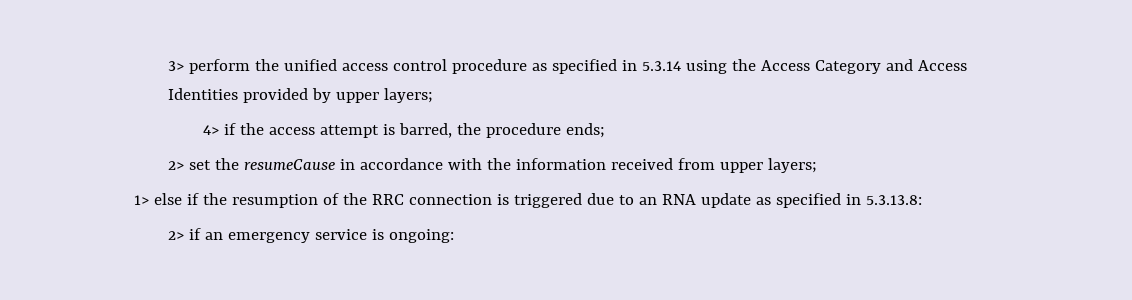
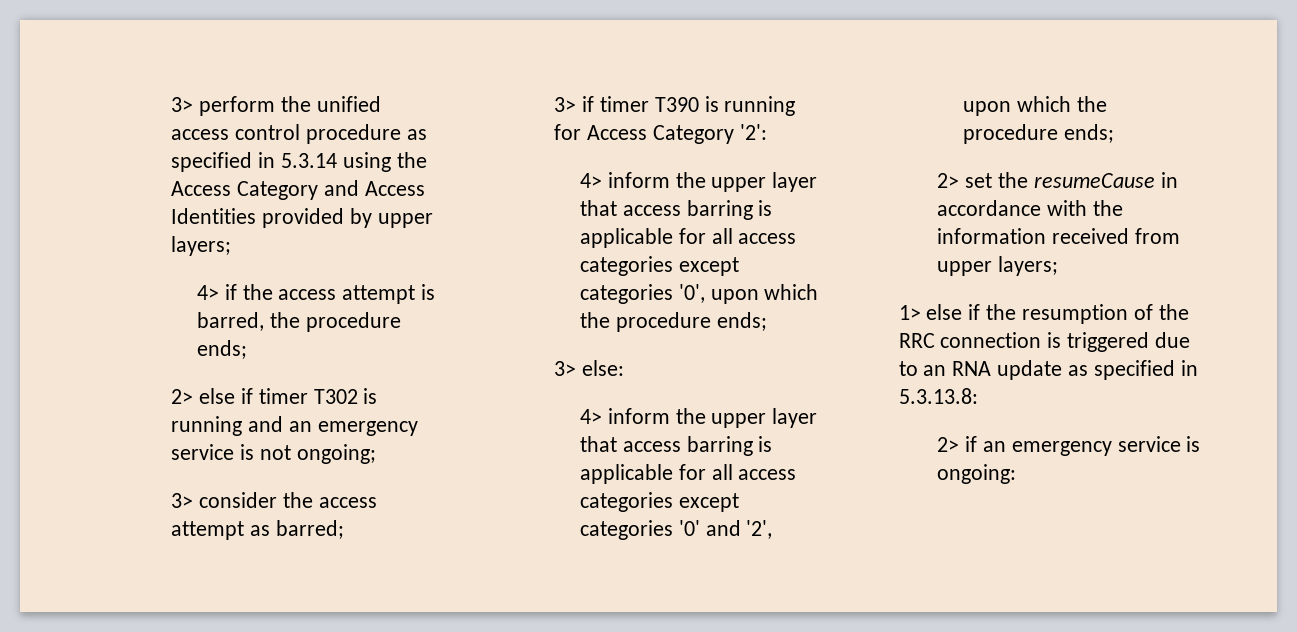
(605, 130) none -> [171,388,378,404] [171,416,418,436] [171,444,376,464] [171,492,377,508] [171,520,344,540] [554,96,796,116] [554,124,767,144] [579,172,818,192] [579,200,773,220] [579,228,797,248] [579,256,739,276] [579,284,819,304] [579,312,767,332] [554,360,625,376] [579,408,818,428] [579,436,773,456] [579,464,797,484] [579,492,739,512] [579,520,773,540] [962,96,1107,116] [962,124,1114,144] // 2> else if timer T302 is running and an emergency service is not ongoing; // 3> consider the access attempt as barred; // 3> if timer T390 is running for Access Category '2': // 4> inform the upper layer that access barring is applicable for all access categories except categories '0', upon which the procedure ends; // 3> else: // 4> inform the upper layer that access barring is applicable for all access categories except categories '0' and '2', upon which the procedure ends;

